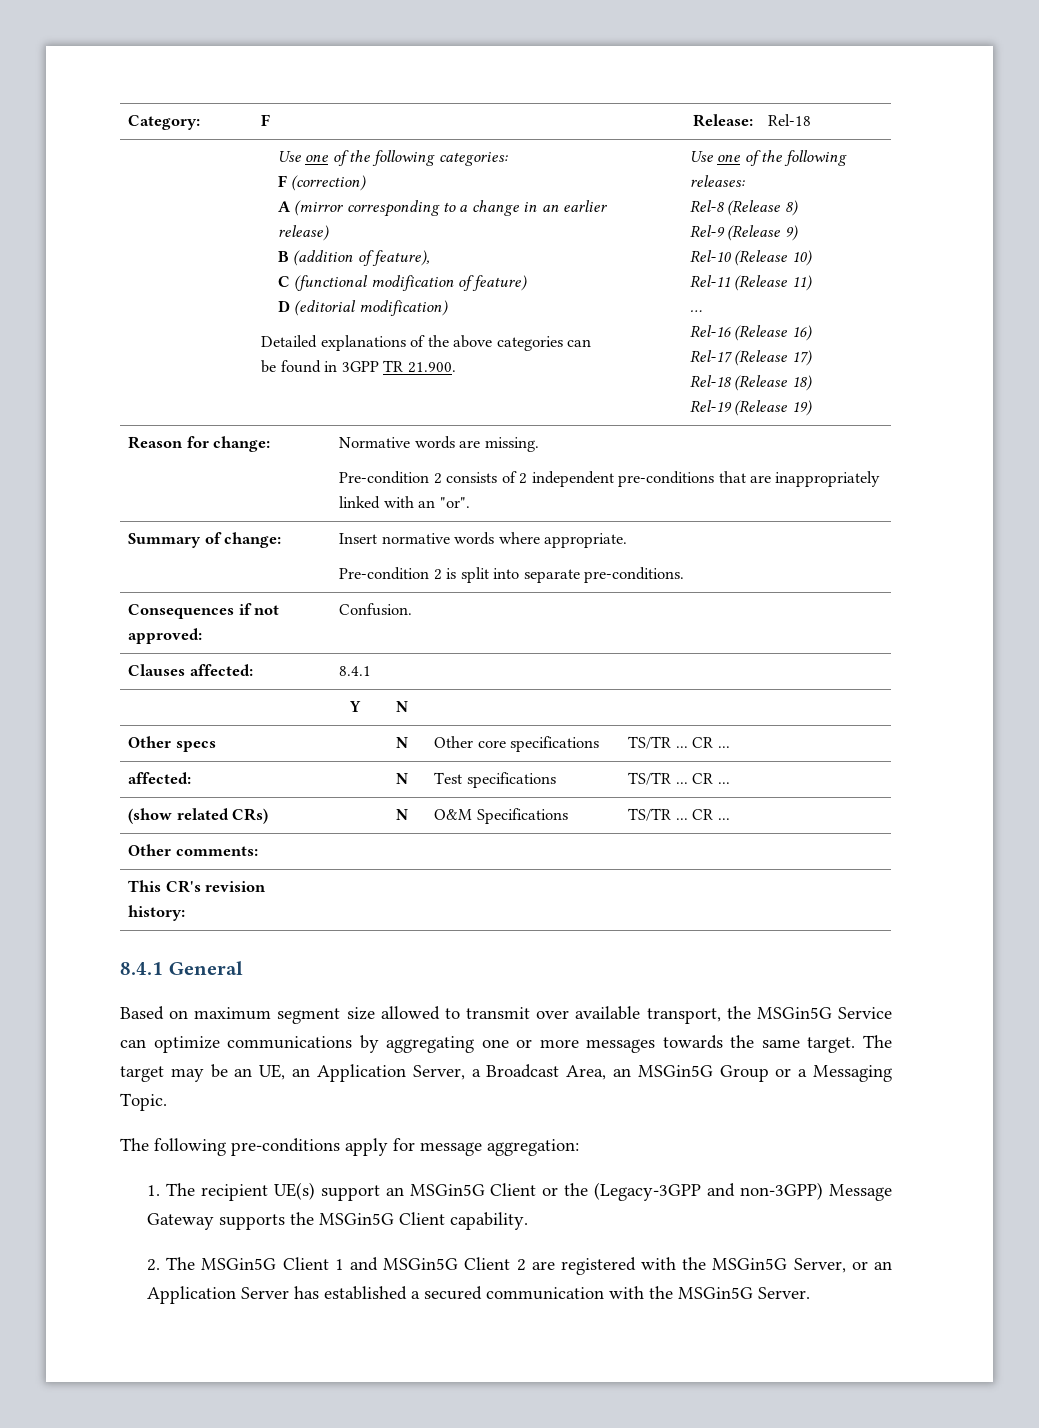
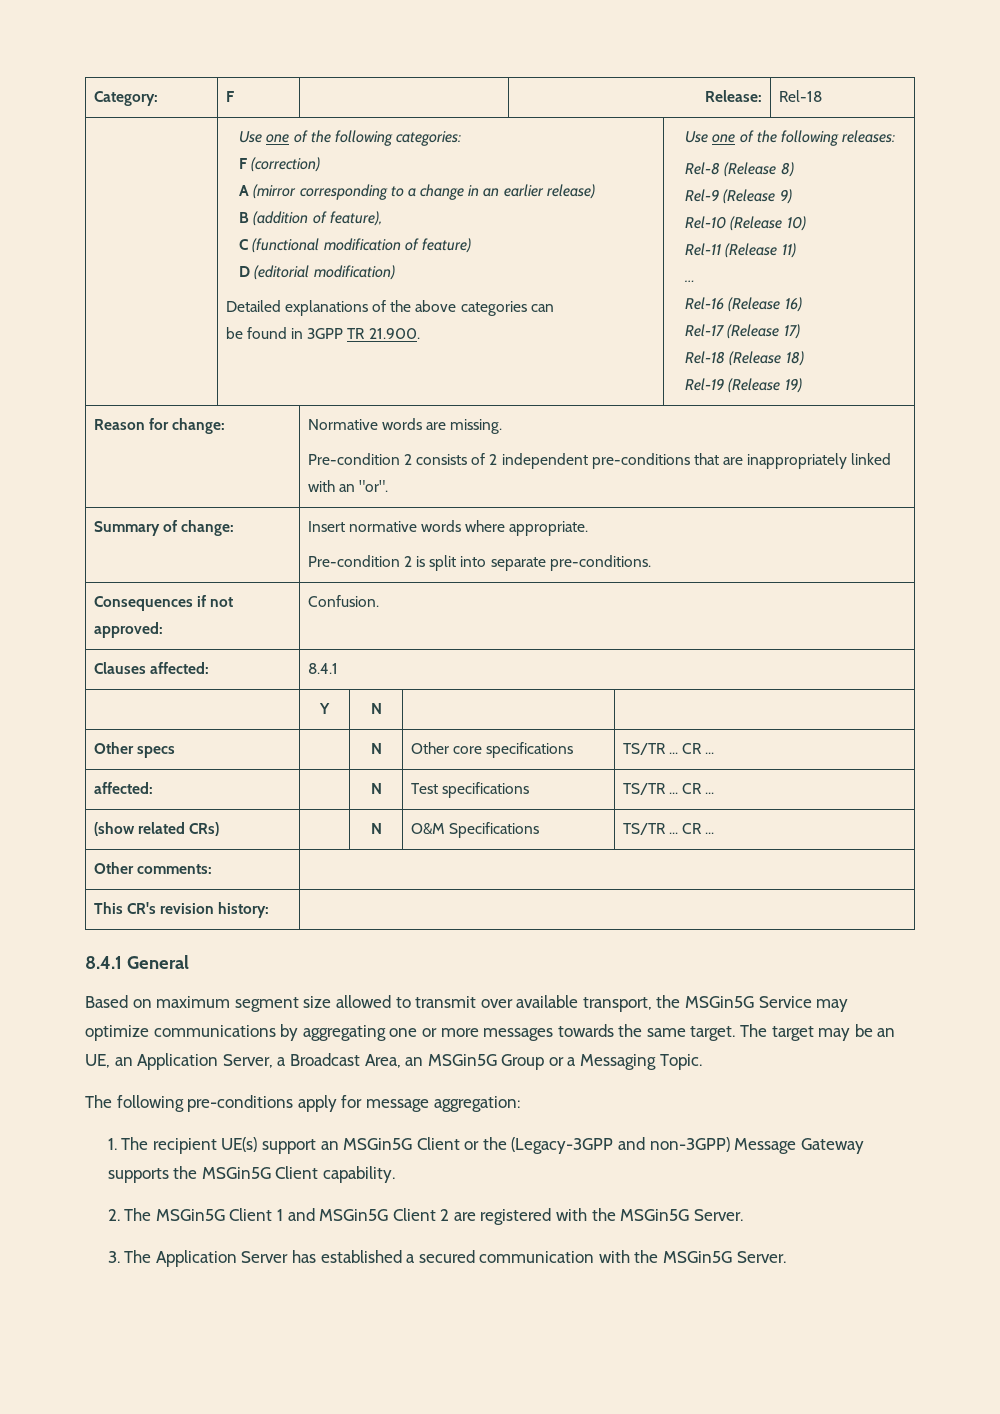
[120,1039,146,1048] can -> [816,999,849,1012] may
[793,1258,892,1273] Server, or an -> [693,1209,743,1221] [107,1250,152,1263] Server. // 3. The

